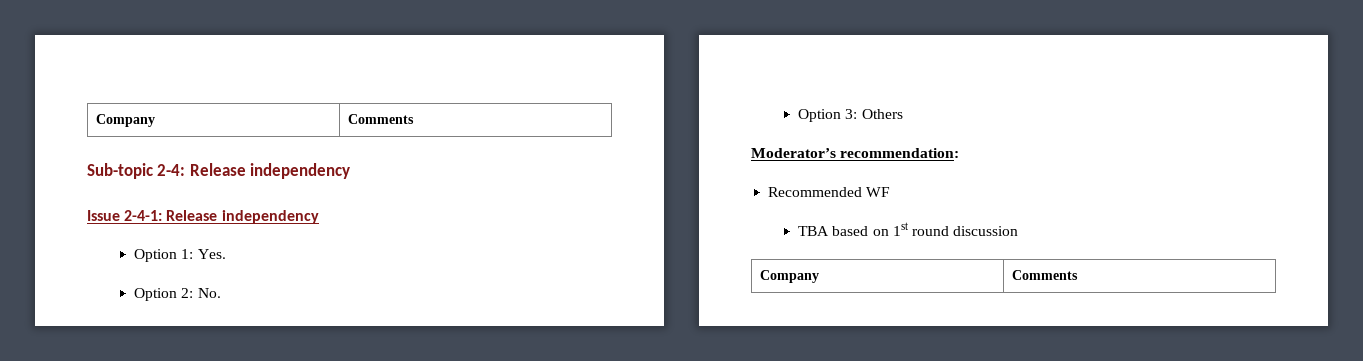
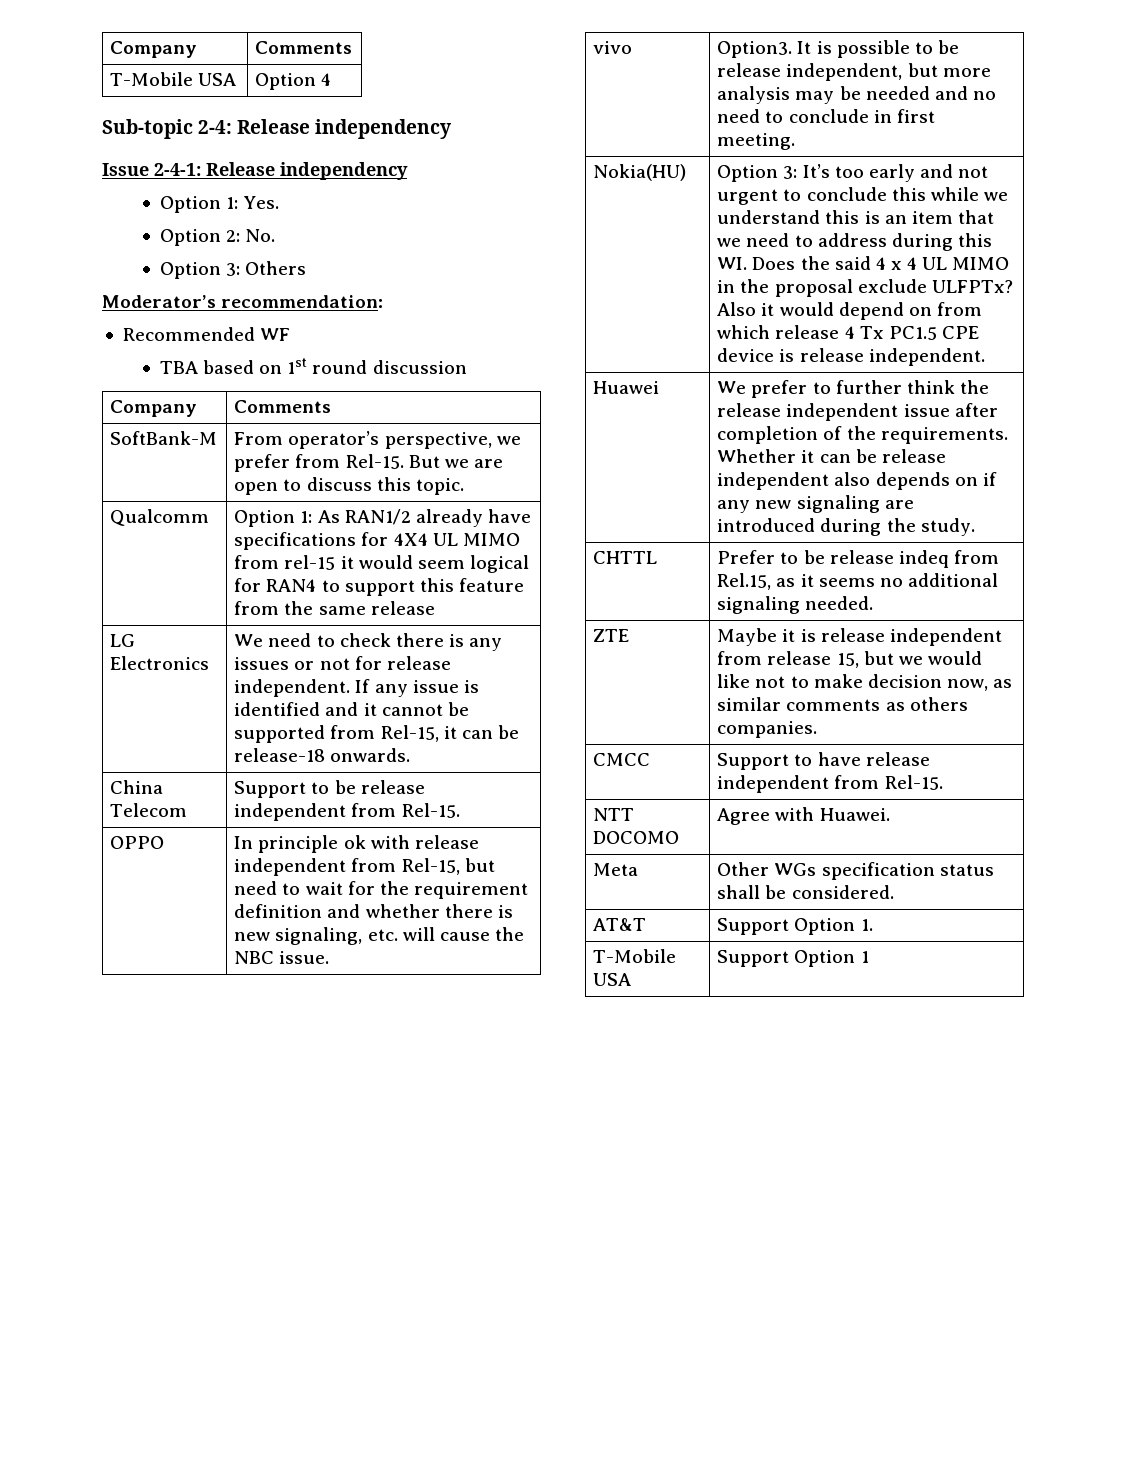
[95,114,155,127] [347,114,414,124] Company | Comments -> [110,41,198,58] [255,41,353,54] [110,72,237,86] [255,73,332,90] Company | Comments // T-Mobile USA | Option 4
(1078, 275) none -> [110,431,218,445] [234,431,521,449] [234,454,503,472] [234,477,464,495] [110,509,210,526] [234,509,531,527] [234,532,520,550] [234,555,529,573] [234,578,524,596] [234,601,435,615] [110,634,136,647] [110,656,210,670] [234,633,503,651] [234,656,451,670] [234,679,479,697] [234,702,469,716] [234,725,519,743] [234,748,411,762] [110,780,164,794] [110,803,188,817] [234,780,425,798] [234,803,460,821] [110,836,165,849] [234,835,479,853] [234,858,495,876] [234,881,528,899] [234,904,513,918] [234,927,524,945] [234,951,330,964] [593,41,633,54] [717,40,959,58] [717,63,991,81] [717,86,996,104] [717,109,935,123] [717,133,796,150] [593,164,687,181] [717,164,989,182] [717,187,1008,205] [717,210,994,224] [717,233,992,251] [717,256,1010,270] [717,279,1013,297] [717,302,982,320] [717,325,979,340] [717,348,985,366] [593,381,660,394] [717,380,989,398] [717,403,998,421] [717,426,1008,444] [717,449,946,463] [717,472,997,490] [717,495,914,513] [717,518,975,536] [593,551,658,564] [717,550,999,568] [717,573,998,590] [717,596,874,614] [593,629,630,642] [717,628,1002,646] [717,651,982,668] [717,674,1013,691] [717,697,968,711] [717,721,818,738] [593,753,651,766] [717,752,930,770] [717,775,943,793] [593,808,635,821] [593,831,680,844] [717,807,890,825] [593,863,639,876] [717,862,994,880] [717,885,894,899] [593,918,647,931] [717,918,873,935] [593,949,677,963] [593,973,632,986] [717,950,869,967] // SoftBank-M | From operator’s perspective, we prefer from Rel-15. But we are open to discuss this topic. // Qualcomm | Option 1: As RAN1/2 already have specifications for 4X4 UL MIMO from rel-15 it would seem logical for RAN4 to support this feature from the same release // LG Electronics | We need to check there is any issues or not for release independent. If any issue is identified and it cannot be supported from Rel-15, it can be release-18 onwards. // China Telecom | Support to be release independent from Rel-15. // OPPO | In principle ok with release independent from Rel-15, but need to wait for the requirement definition and whether there is new signaling, etc. will cause the NBC issue. // vivo | Option3. It is possible to be release independent, but more analysis may be needed and no need to conclude in first meeting. // Nokia(HU) | Option 3: It’s too early and not urgent to conclude this while we understand this is an item that we need to address during this WI. Does the said 4 x 4 UL MIMO in the proposal exclude ULFPTx? Also it would depend on from which release 4 Tx PC1.5 CPE device is release independent. // Huawei | We prefer to further think the release independent issue after completion of the requirements. Whether it can be release independent also depends on if any new signaling are introduced during the study. // CHTTL | Prefer to be release indeq from Rel.15, as it seems no additional signaling needed. // ZTE | Maybe it is release independent from release 15, but we would like not to make decision now, as similar comments as others companies. // CMCC | Support to have release independent from Rel-15. // NTT DOCOMO | Agree with Huawei. // Meta | Other WGs specification status shall be considered. // AT&T | Support Option 1. // T-Mobile USA | Support Option 1

